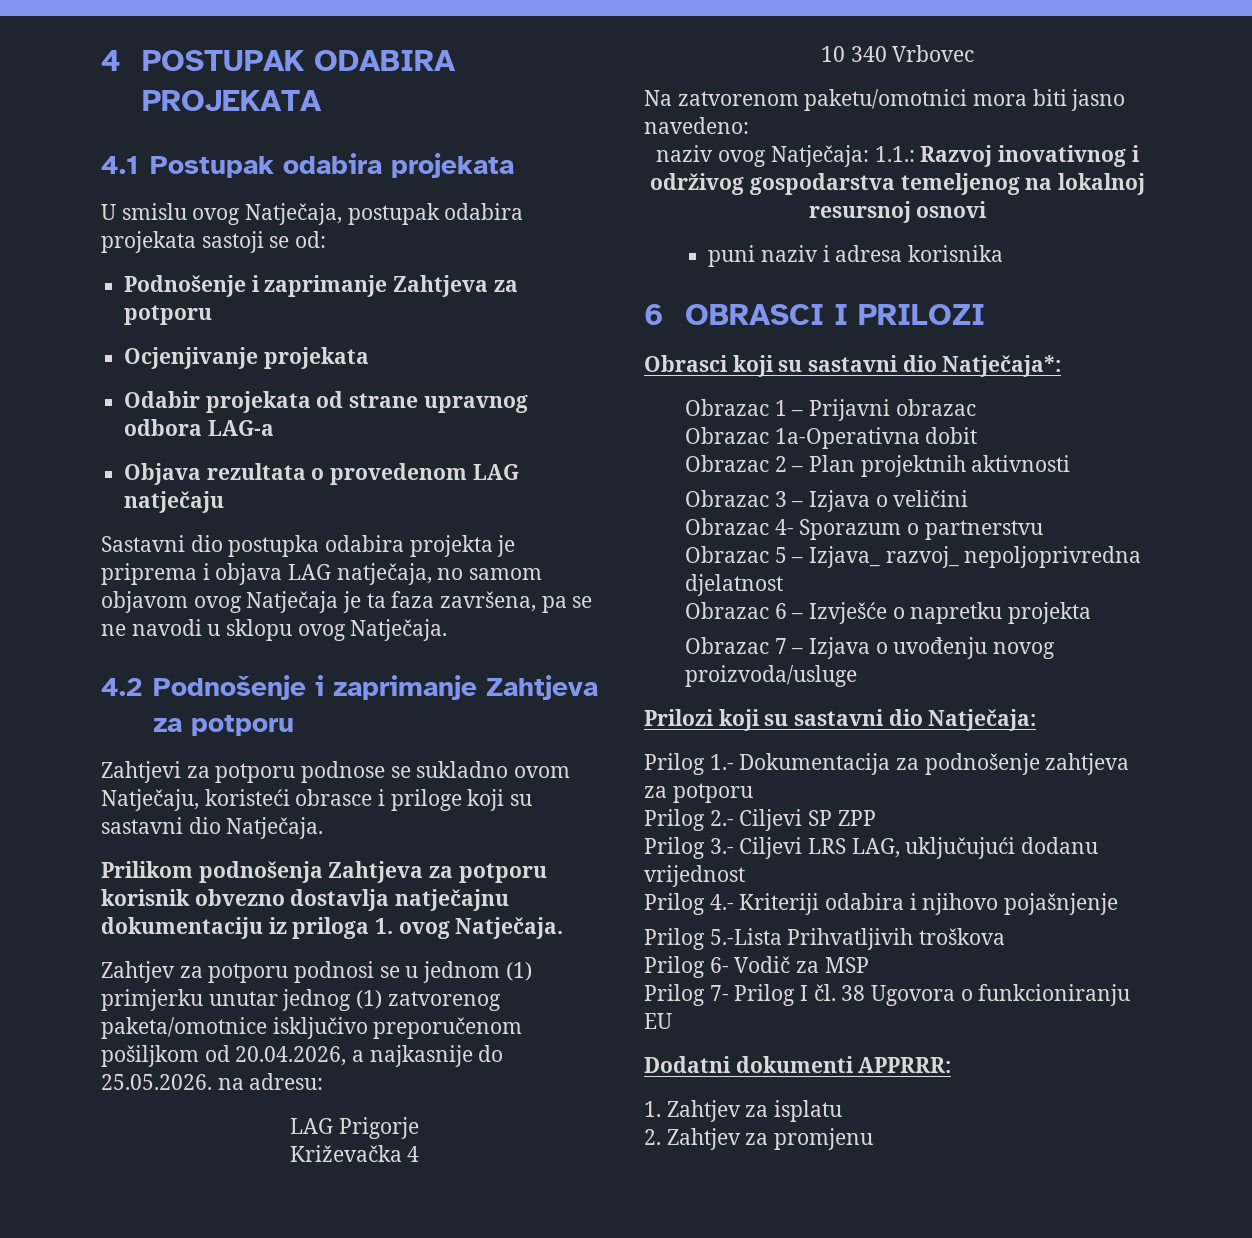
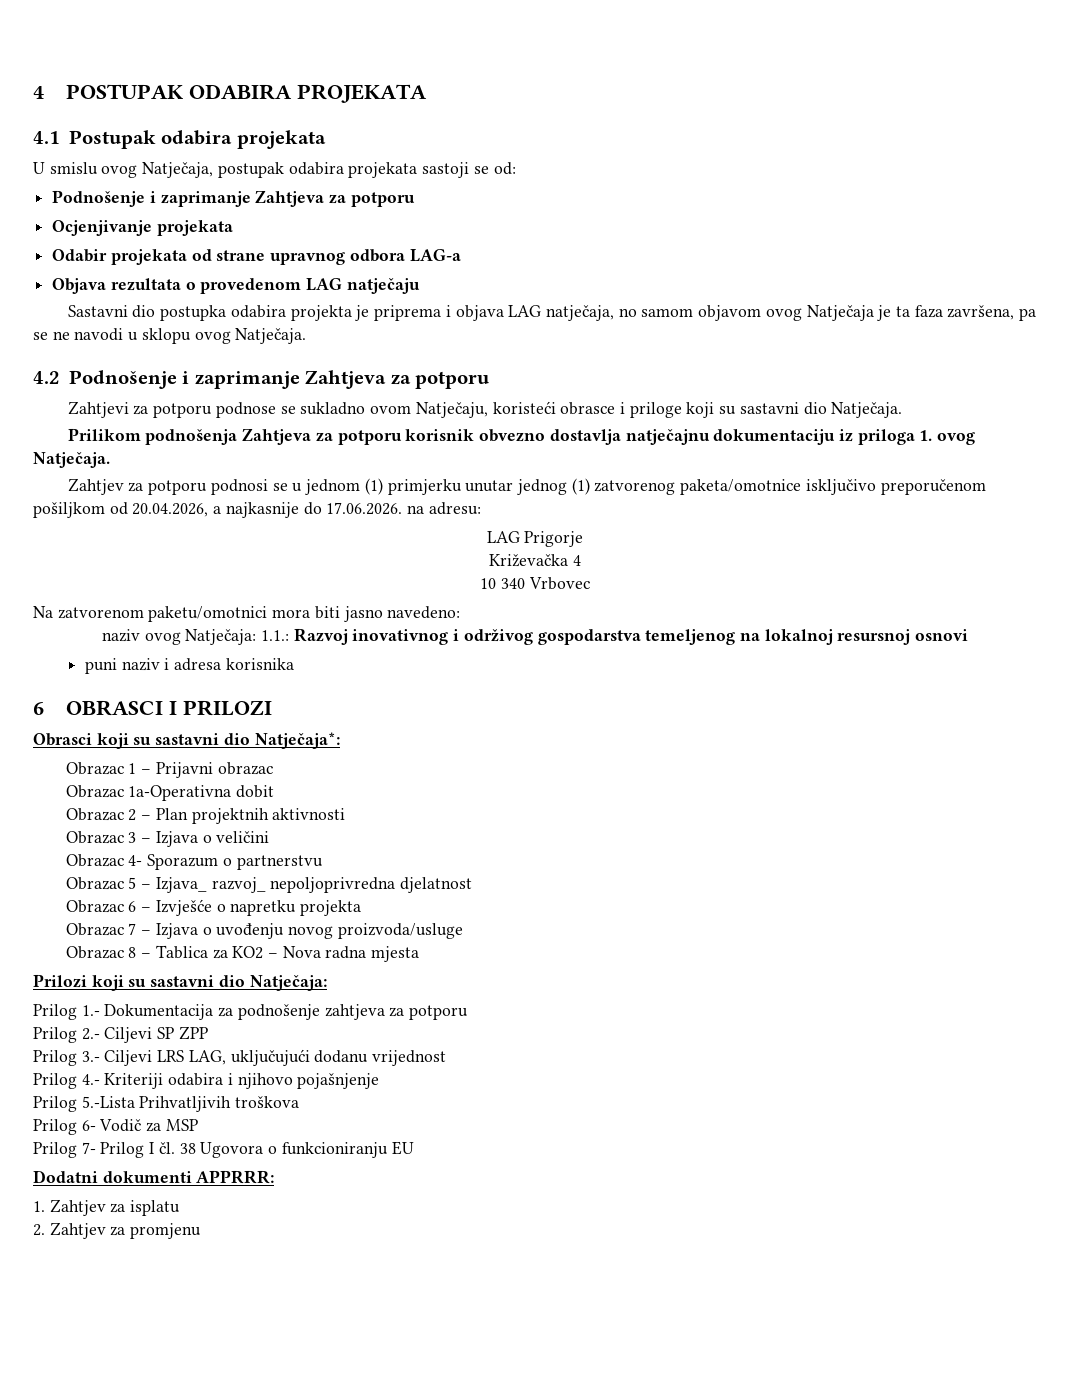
[101,1074,212,1090] 25.05.2026. -> [326,502,403,515] 17.06.2026.
(858, 676) none -> [65,945,420,962] // Obrazac 8 – Tablica za KO2 – Nova radna mjesta

